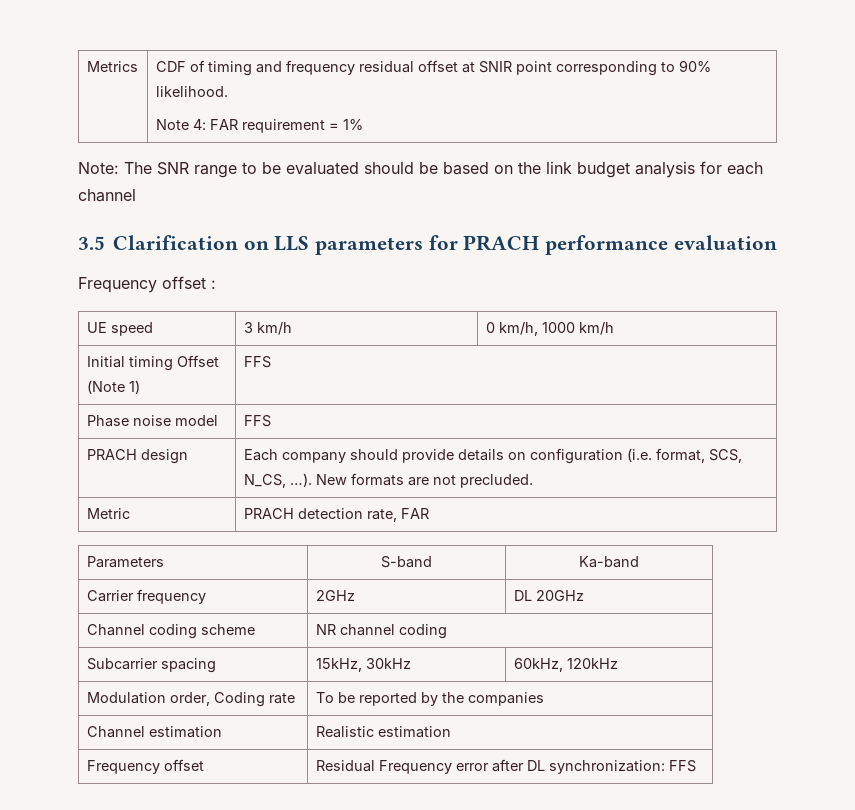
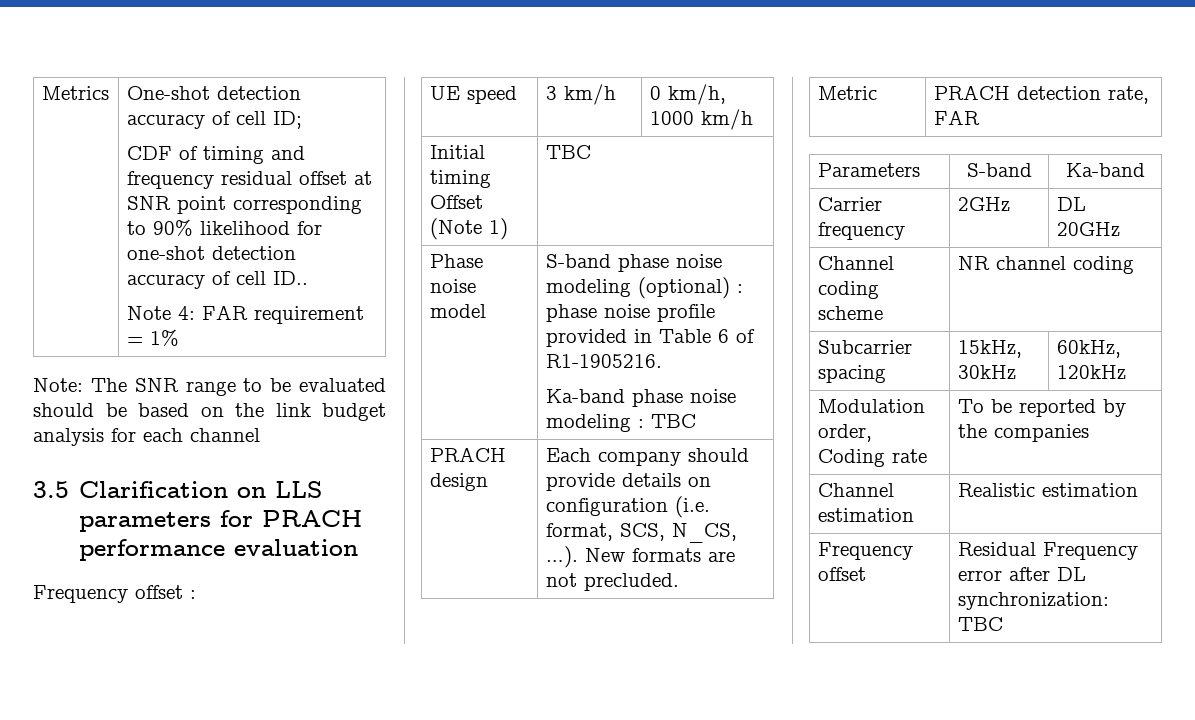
(138, 66) none -> [126,86,301,100] [126,111,302,129] One-shot detection accuracy of cell ID; //
[478,61,512,73] SNIR -> [126,196,171,210] SNR
[155,86,228,97] likelihood. -> [199,221,322,235] [126,246,296,260] [126,271,308,289] likelihood for one-shot detection accuracy of cell ID..
[243,356,271,368] FFS -> [545,145,591,159] TBC
[243,415,271,427] FFS -> [545,254,722,272] [545,277,743,299] [545,304,715,322] [545,329,755,347] [545,354,662,368] [545,389,736,407] [545,414,696,432] S-band phase noise modeling (optional) : phase noise profile provided in Table 6 of R1-1905216. // Ka-band phase noise modeling : TBC
[668,760,696,772] FFS -> [957,617,1003,631] TBC

